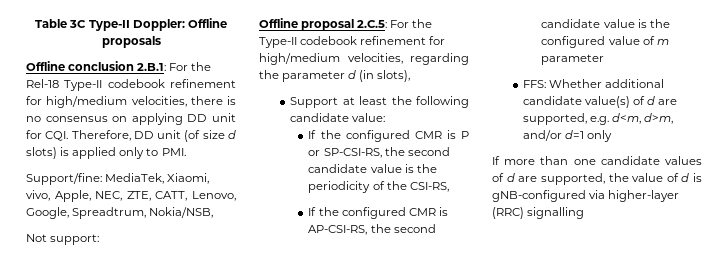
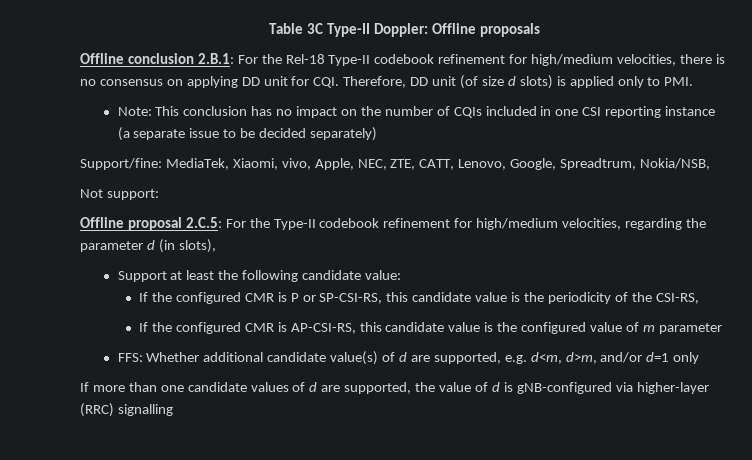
(186, 152) none -> [117,106,716,118] [117,127,378,141] // Note: This conclusion has no impact on the number of CQIs included in one CSI reporting instance (a separate issue to be decided separately)
[384,147,450,156] the second -> [386,292,409,302] this
[370,224,436,233] the second -> [359,322,382,332] this

